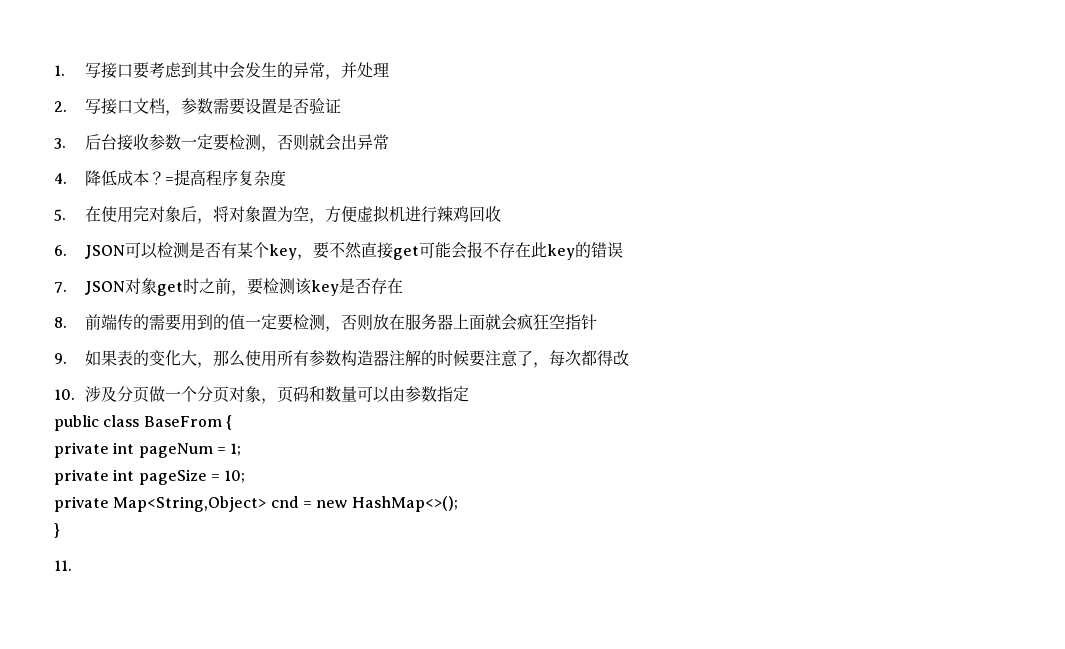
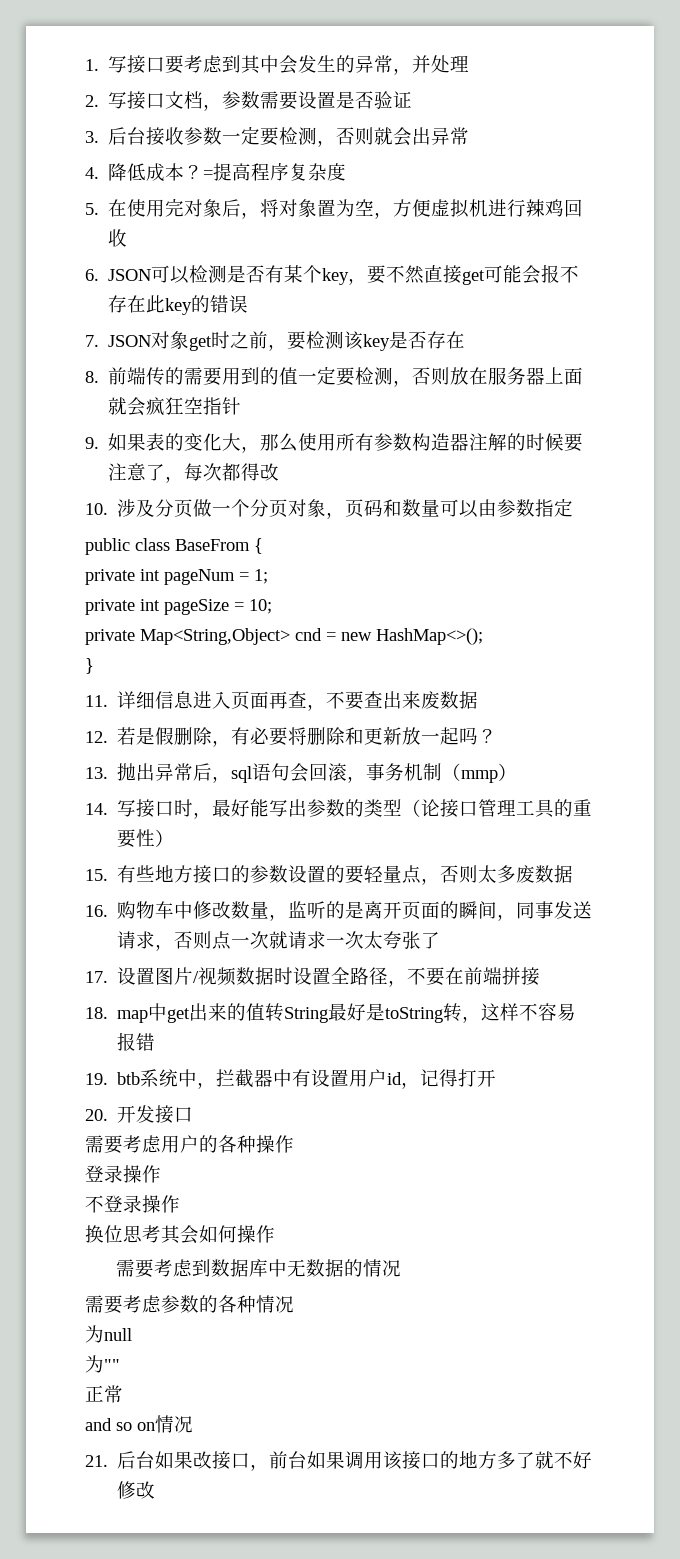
(72, 565) none -> [117,691,479,711] [85,727,498,747] [85,763,518,783] [85,799,593,819] [117,829,175,848] [85,865,574,885] [85,901,593,921] [117,931,441,951] [85,967,541,987] [85,1003,577,1023] [117,1032,156,1051] [85,1069,497,1089] [85,1105,194,1124] [85,1135,294,1154] [85,1165,161,1183] [85,1195,180,1213] [85,1225,275,1244] [115,1259,401,1278] [85,1295,294,1314] [85,1325,132,1343] [85,1355,120,1373] [85,1385,123,1403] [85,1415,193,1433] [85,1451,593,1471] [117,1481,156,1499] 详细信息进入页面再查，不要查出来废数据 // 12.若是假删除，有必要将删除和更新放一起吗？ // 13.抛出异常后，sql语句会回滚，事务机制（mmp） // 14.写接口时，最好能写出参数的类型（论接口管理工具的重要性） // 15.有些地方接口的参数设置的要轻量点，否则太多废数据 // 16.购物车中修改数量，监听的是离开页面的瞬间，同事发送请求，否则点一次就请求一次太夸张了 // 17.设置图片/视频数据时设置全路径，不要在前端拼接 // 18. map中get出来的值转String最好是toString转，这样不容易报错 // 19. btb系统中，拦截器中有设置用户id，记得打开 // 20.开发接口 // 需要考虑用户的各种操作 // 登录操作 // 不登录操作 // 换位思考其会如何操作 // 需要考虑到数据库中无数据的情况 // 需要考虑参数的各种情况 // 为null // 为"" // 正常 // and so on情况 // 21.后台如果改接口，前台如果调用该接口的地方多了就不好修改

